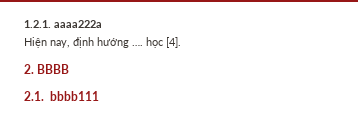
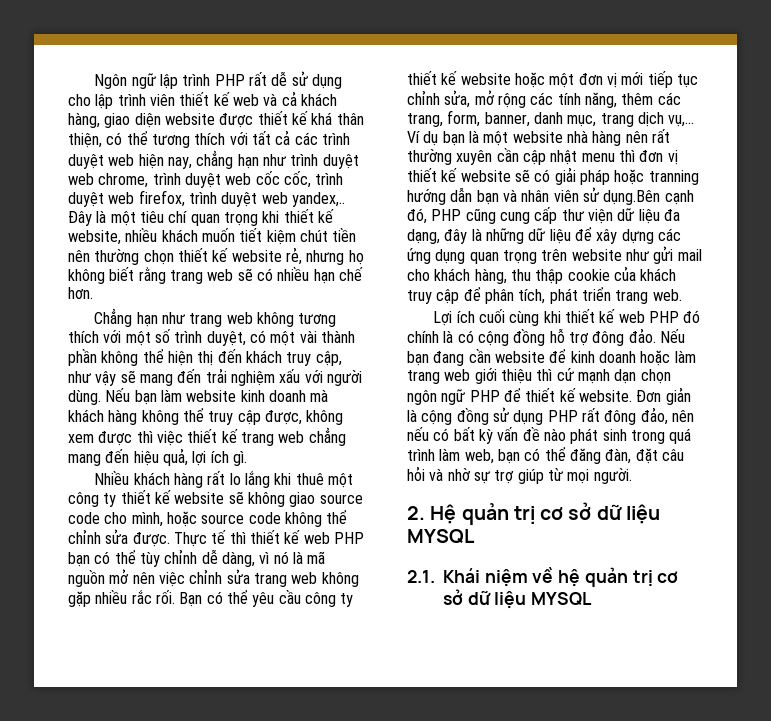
[24,20,102,28] [24,37,181,48] [24,64,70,74] [24,91,99,101] 1.2.1. aaaa222a // Hiện nay, định hướng …. học [4]. // 2. BBBB // 2.1. bbbb111 -> [94,71,342,89] [68,91,337,109] [68,111,364,128] [68,130,350,148] [68,150,359,169] [68,171,344,188] [68,190,345,207] [68,209,334,226] [68,228,357,245] [68,247,364,265] [68,267,363,284] [68,287,93,299] [94,308,337,327] [68,329,355,346] [68,348,342,366] [68,368,362,386] [68,388,329,405] [68,407,344,425] [68,427,346,446] [68,448,247,466] [94,471,353,488] [68,490,363,507] [68,509,348,527] [68,529,364,547] [68,549,326,567] [68,569,359,587] [68,589,354,607] [407,71,698,88] [407,90,681,108] [407,110,695,127] [407,129,670,146] [407,148,678,165] [407,167,699,185] [407,187,694,205] [407,207,680,224] [407,226,681,244] [407,246,702,264] [407,266,677,284] [407,286,682,304] [433,309,701,326] [407,328,685,346] [407,348,696,366] [407,368,671,384] [407,387,691,405] [407,407,694,425] [407,427,692,444] [407,446,684,464] [407,466,632,484] [407,502,660,525] [407,529,475,544] [407,567,679,587] [443,589,593,609] Ngôn ngữ lập trình PHP rất dễ sử dụng cho lập trình viên thiết kế web và cả khách hàng, giao diện website được thiết kế khá thân thiện, có thể tương thích với tất cả các trình duyệt web hiện nay, chẳng hạn như trình duyệt web chrome, trình duyệt web cốc cốc, trình duyệt web firefox, trình duyệt web yandex,.. Đây là một tiêu chí quan trọng khi thiết kế website, nhiều khách muốn tiết kiệm chút tiền nên thường chọn thiết kế website rẻ, nhưng họ không biết rằng trang web sẽ có nhiều hạn chế hơn. // Chẳng hạn như trang web không tương thích với một số trình duyệt, có một vài thành phần không thể hiện thị đến khách truy cập, như vậy sẽ mang đến trải nghiệm xấu với người dùng. Nếu bạn làm website kinh doanh mà khách hàng không thể truy cập được, không xem được thì việc thiết kế trang web chẳng mang đến hiệu quả, lợi ích gì. // Nhiều khách hàng rất lo lắng khi thuê một công ty thiết kế website sẽ không giao source code cho mình, hoặc source code không thể chỉnh sửa được. Thực tế thì thiết kế web PHP bạn có thể tùy chỉnh dễ dàng, vì nó là mã nguồn mở nên việc chỉnh sửa trang web không gặp nhiều rắc rối. Bạn có thể yêu cầu công ty thiết kế website hoặc một đơn vị mới tiếp tục chỉnh sửa, mở rộng các tính năng, thêm các trang, form, banner, danh mục, trang dịch vụ,… Ví dụ bạn là một website nhà hàng nên rất thường xuyên cần cập nhật menu thì đơn vị thiết kế website sẽ có giải pháp hoặc tranning hướng dẫn bạn và nhân viên sử dụng.Bên cạnh đó, PHP cũng cung cấp thư viện dữ liệu đa dạng, đây là những dữ liệu để xây dựng các ứng dụng quan trọng trên website như gửi mail cho khách hàng, thu thập cookie của khách truy cập để phân tích, phát triển trang web. // Lợi ích cuối cùng khi thiết kế web PHP đó chính là có cộng đồng hỗ trợ đông đảo. Nếu bạn đang cần website để kinh doanh hoặc làm trang web giới thiệu thì cứ mạnh dạn chọn ngôn ngữ PHP để thiết kế website. Đơn giản là cộng đồng sử dụng PHP rất đông đảo, nên nếu có bất kỳ vấn đề nào phát sinh trong quá trình làm web, bạn có thể đăng đàn, đặt câu hỏi và nhờ sự trợ giúp từ mọi người. // 2. Hệ quản trị cơ sở dữ liệu MYSQL // 2.1. Khái niệm về hệ quản trị cơ sở dữ liệu MYSQL

